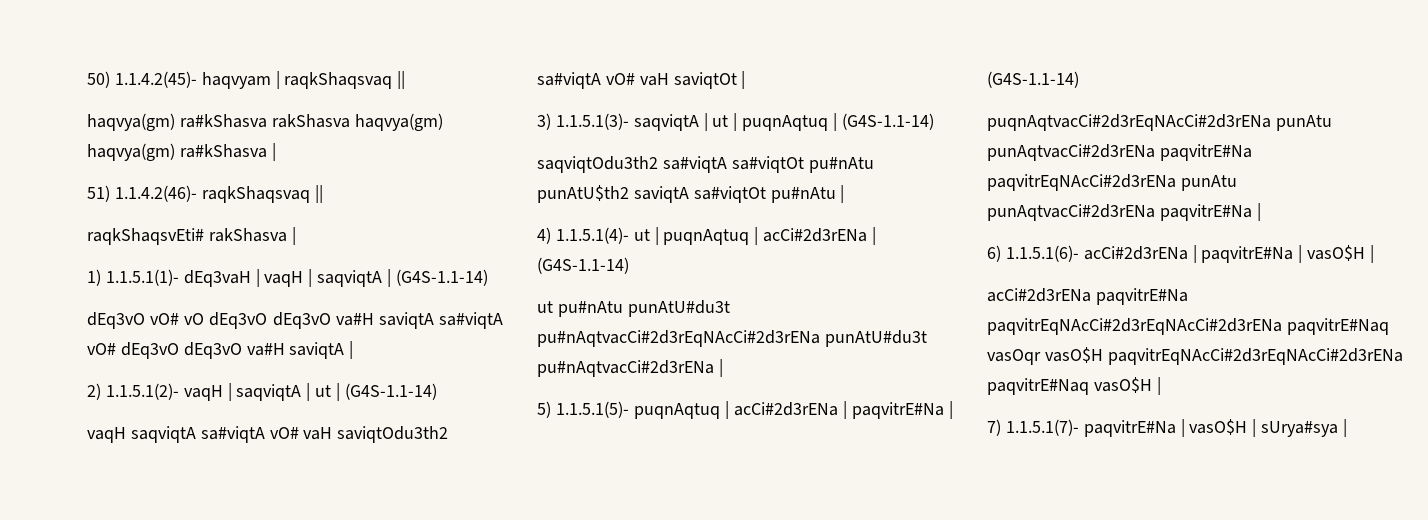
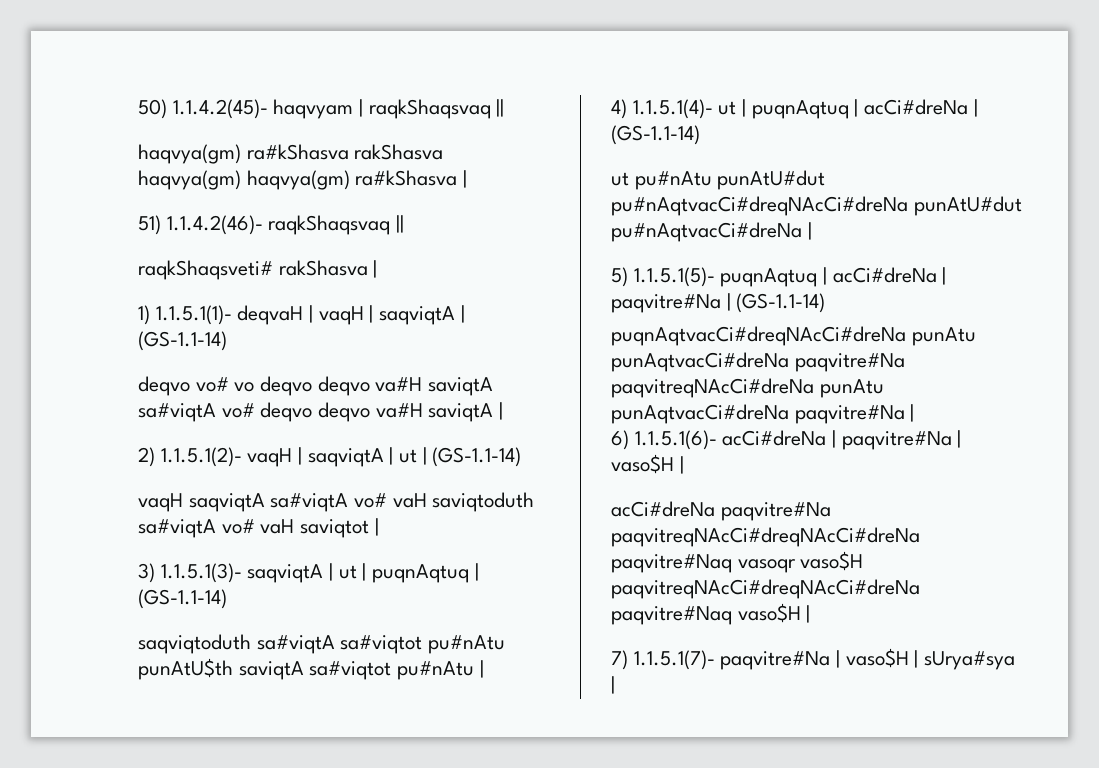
[87,228,204,245] raqkShaqsvEti# -> [138,260,273,280] raqkShaqsveti#
[183,270,251,287] dEq3vaH -> [237,305,304,325] deqvaH
[395,269,488,286] [87,312,503,329] [87,342,242,359] (G4S-1.1-14) // dEq3vO vO# vO dEq3vO dEq3vO va#H saviqtA sa#viqtA vO# dEq3vO dEq3vO -> [138,331,227,351] [138,376,494,396] [138,402,371,422] (GS-1.1-14) // deqvo vo# vo deqvo deqvo va#H saviqtA sa#viqtA vo# deqvo deqvo
[344,383,437,400] (G4S-1.1-14) -> [432,447,522,467] (GS-1.1-14)
[269,426,449,443] [537,72,737,89] vO# vaH saviqtOdu3th2 sa#viqtA vO# vaH saviqtOt -> [354,492,535,512] [138,519,370,538] vo# vaH saviqtoduth sa#viqtA vo# vaH saviqtot
[841,113,934,130] [537,156,874,173] [537,185,766,203] (G4S-1.1-14) // saqviqtOdu3th2 sa#viqtA sa#viqtOt pu#nAtu punAtU$th2 saviqtA sa#viqtOt -> [138,589,227,609] [138,634,506,654] [138,658,392,680] (GS-1.1-14) // saqviqtoduth sa#viqtA sa#viqtot pu#nAtu punAtU$th saviqtA sa#viqtot
[763,227,877,246] [537,257,629,274] acCi#2d3rENa | (G4S-1.1-14) -> [864,99,978,117] [611,125,700,145] acCi#dreNa | (GS-1.1-14)
[627,300,730,317] [537,330,927,347] [537,360,714,377] punAtU#du3t pu#nAqtvacCi#2d3rEqNAcCi#2d3rENa punAtU#du3t pu#nAqtvacCi#2d3rENa -> [717,170,826,190] [611,196,1022,216] [611,222,802,242] punAtU#dut pu#nAqtvacCi#dreqNAcCi#dreNa punAtU#dut pu#nAqtvacCi#dreNa
[734,401,953,420] [987,71,1079,88] [987,114,1332,131] [987,144,1252,161] [987,174,1237,191] [987,203,1261,222] [987,245,1375,264] [987,288,1188,305] [987,318,1389,335] [987,347,1403,365] [987,377,1152,395] acCi#2d3rENa | paqvitrE#Na | (G4S-1.1-14) // puqnAqtvacCi#2d3rEqNAcCi#2d3rENa punAtu punAqtvacCi#2d3rENa paqvitrE#Na paqvitrEqNAcCi#2d3rENa punAtu punAqtvacCi#2d3rENa paqvitrE#Na | // 6) 1.1.5.1(6)- acCi#2d3rENa | paqvitrE#Na | vasO$H | // acCi#2d3rENa paqvitrE#Na paqvitrEqNAcCi#2d3rEqNAcCi#2d3rENa paqvitrE#Naq vasOqr vasO$H paqvitrEqNAcCi#2d3rEqNAcCi#2d3rENa paqvitrE#Naq vasO$H -> [832,267,947,285] [611,293,826,313] [611,326,976,346] [611,352,905,372] [611,378,884,398] [611,404,915,424] [611,430,962,450] [611,454,684,474] [611,501,831,521] [611,527,920,547] [611,551,864,573] [611,579,920,599] [611,603,801,625] acCi#dreNa | paqvitre#Na | (GS-1.1-14) // puqnAqtvacCi#dreqNAcCi#dreNa punAtu punAqtvacCi#dreNa paqvitre#Na paqvitreqNAcCi#dreNa punAtu punAqtvacCi#dreNa paqvitre#Na | // 6) 1.1.5.1(6)- acCi#dreNa | paqvitre#Na | vaso$H | // acCi#dreNa paqvitre#Na paqvitreqNAcCi#dreqNAcCi#dreNa paqvitre#Naq vasoqr vaso$H paqvitreqNAcCi#dreqNAcCi#dreNa paqvitre#Naq vaso$H
[1083,419,1248,438] paqvitrE#Na | vasO$H -> [720,648,909,670] paqvitre#Na | vaso$H

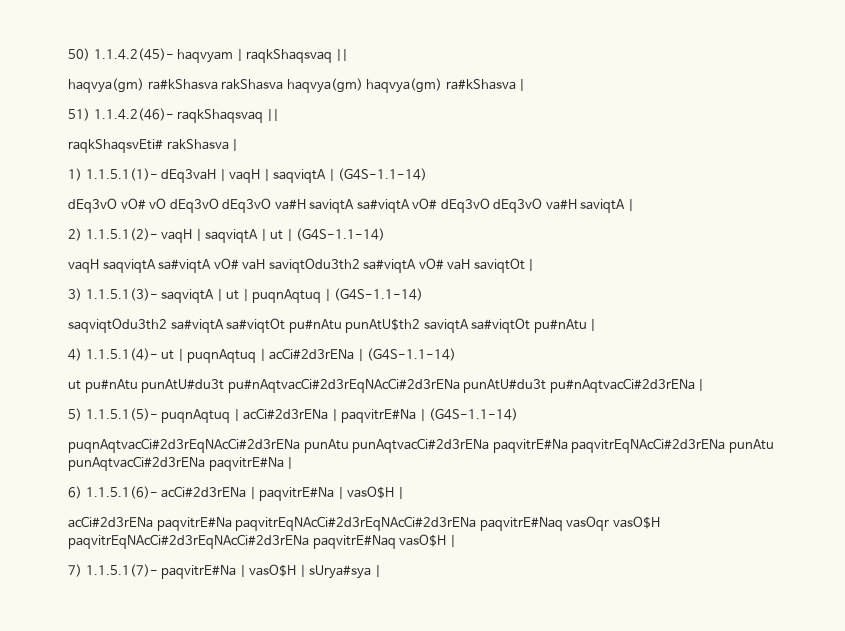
[138,260,273,280] raqkShaqsveti# -> [68,139,163,153] raqkShaqsvEti#
[237,305,304,325] deqvaH -> [161,169,217,183] dEq3vaH
[138,331,227,351] [138,376,494,396] [138,402,371,422] (GS-1.1-14) // deqvo vo# vo deqvo deqvo va#H saviqtA sa#viqtA vo# deqvo deqvo -> [338,168,428,181] [68,198,543,213] (G4S-1.1-14) // dEq3vO vO# vO dEq3vO dEq3vO va#H saviqtA sa#viqtA vO# dEq3vO dEq3vO
[432,447,522,467] (GS-1.1-14) -> [296,228,386,241] (G4S-1.1-14)
[354,492,535,512] [138,519,370,538] vo# vaH saviqtoduth sa#viqtA vo# vaH saviqtot -> [213,258,525,273] vO# vaH saviqtOdu3th2 sa#viqtA vO# vaH saviqtOt
[138,589,227,609] [138,634,506,654] [138,658,392,680] (GS-1.1-14) // saqviqtoduth sa#viqtA sa#viqtot pu#nAtu punAtU$th saviqtA sa#viqtot -> [334,288,424,301] [68,318,531,333] (G4S-1.1-14) // saqviqtOdu3th2 sa#viqtA sa#viqtOt pu#nAtu punAtU$th2 saviqtA sa#viqtOt
[864,99,978,117] [611,125,700,145] acCi#dreNa | (GS-1.1-14) -> [269,348,457,361] acCi#2d3rENa | (G4S-1.1-14)
[717,170,826,190] [611,196,1022,216] [611,222,802,242] punAtU#dut pu#nAqtvacCi#dreqNAcCi#dreNa punAtU#dut pu#nAqtvacCi#dreNa -> [141,378,695,393] punAtU#du3t pu#nAqtvacCi#2d3rEqNAcCi#2d3rENa punAtU#du3t pu#nAqtvacCi#2d3rENa
[832,267,947,285] [611,293,826,313] [611,326,976,346] [611,352,905,372] [611,378,884,398] [611,404,915,424] [611,430,962,450] [611,454,684,474] [611,501,831,521] [611,527,920,547] [611,551,864,573] [611,579,920,599] [611,603,801,625] acCi#dreNa | paqvitre#Na | (GS-1.1-14) // puqnAqtvacCi#dreqNAcCi#dreNa punAtu punAqtvacCi#dreNa paqvitre#Na paqvitreqNAcCi#dreNa punAtu punAqtvacCi#dreNa paqvitre#Na | // 6) 1.1.5.1(6)- acCi#dreNa | paqvitre#Na | vaso$H | // acCi#dreNa paqvitre#Na paqvitreqNAcCi#dreqNAcCi#dreNa paqvitre#Naq vasoqr vaso$H paqvitreqNAcCi#dreqNAcCi#dreNa paqvitre#Naq vaso$H -> [243,408,519,423] [68,438,774,453] [68,456,294,471] [68,486,404,501] [68,516,660,531] [68,534,447,549] acCi#2d3rENa | paqvitrE#Na | (G4S-1.1-14) // puqnAqtvacCi#2d3rEqNAcCi#2d3rENa punAtu punAqtvacCi#2d3rENa paqvitrE#Na paqvitrEqNAcCi#2d3rENa punAtu punAqtvacCi#2d3rENa paqvitrE#Na | // 6) 1.1.5.1(6)- acCi#2d3rENa | paqvitrE#Na | vasO$H | // acCi#2d3rENa paqvitrE#Na paqvitrEqNAcCi#2d3rEqNAcCi#2d3rENa paqvitrE#Naq vasOqr vasO$H paqvitrEqNAcCi#2d3rEqNAcCi#2d3rENa paqvitrE#Naq vasO$H
[720,648,909,670] paqvitre#Na | vaso$H -> [161,564,297,579] paqvitrE#Na | vasO$H

